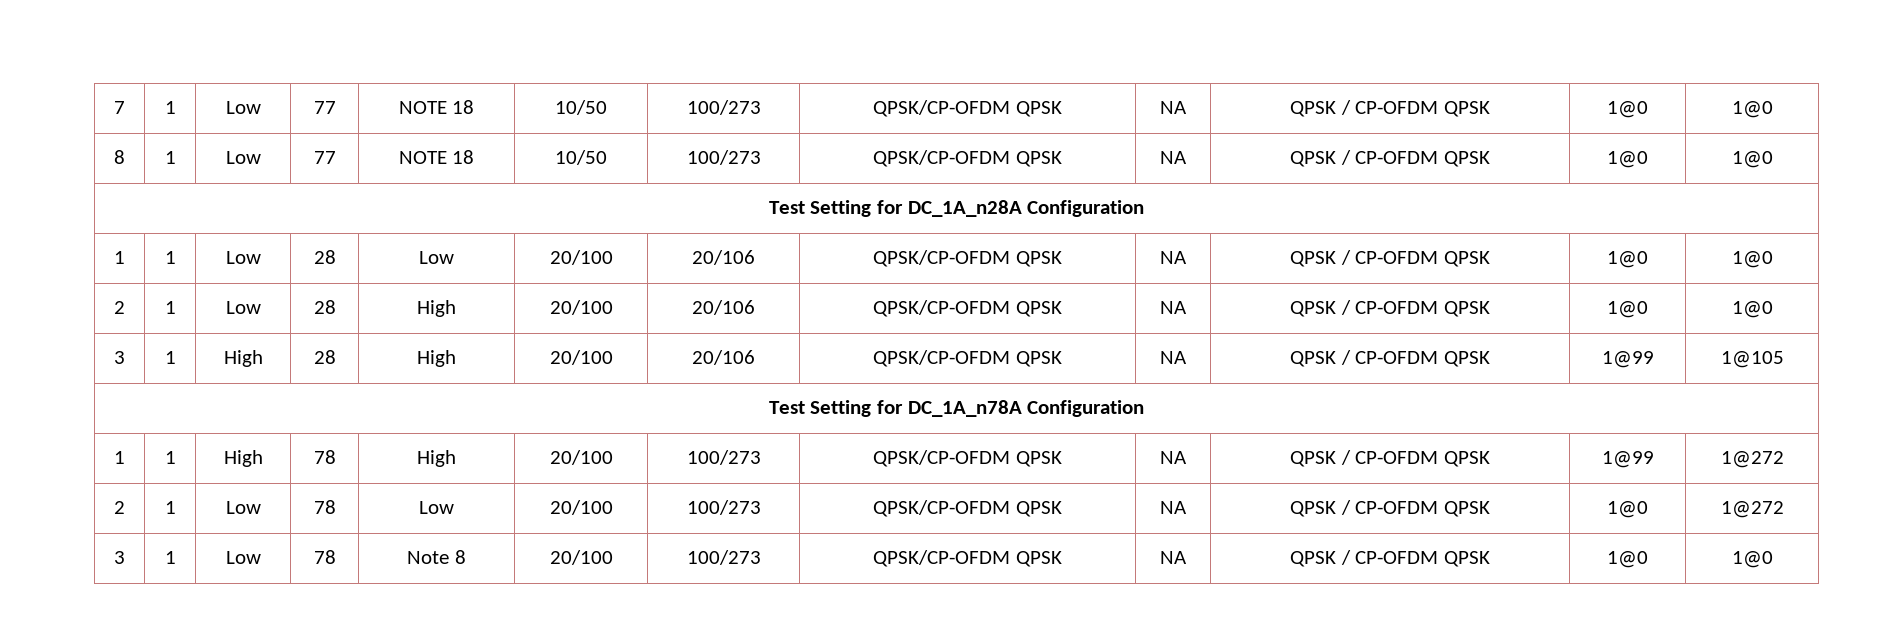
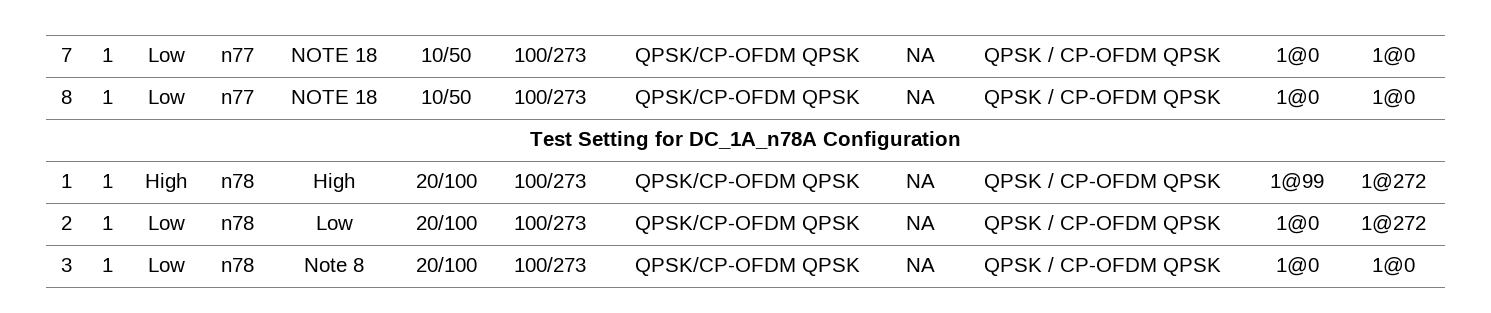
[313,101,336,114] 77 -> [221,48,254,62] n77
[313,151,336,164] 77 -> [221,90,254,104] n77
[768,200,1145,217] [114,251,125,264] [164,251,176,264] [225,251,261,264] [313,250,336,264] [419,251,454,264] [549,250,613,265] [692,250,755,265] [873,250,1062,267] [1160,251,1187,264] [1290,250,1490,267] [1607,251,1648,268] [1731,251,1773,268] [114,301,125,314] [164,301,176,314] [225,301,261,314] [313,300,336,314] [417,300,456,317] [549,300,613,315] [692,300,755,315] [873,300,1062,317] [1160,301,1187,314] [1290,300,1490,317] [1607,301,1648,318] [1731,301,1773,318] [114,351,125,364] [164,351,176,364] [223,350,263,367] [313,350,336,364] [417,350,456,367] [549,350,613,365] [692,350,755,365] [873,350,1062,367] [1160,351,1187,364] [1290,350,1490,367] [1601,351,1654,368] [1720,351,1784,368] // Test Setting for DC_1A_n28A Configuration // 1 | 1 | Low | 28 | Low | 20/100 | 20/106 | QPSK/CP-OFDM QPSK | NA | QPSK / CP-OFDM QPSK | 1@0 | 1@0 // 2 | 1 | Low | 28 | High | 20/100 | 20/106 | QPSK/CP-OFDM QPSK | NA | QPSK / CP-OFDM QPSK | 1@0 | 1@0 // 3 | 1 | High | 28 | High | 20/100 | 20/106 | QPSK/CP-OFDM QPSK | NA | QPSK / CP-OFDM QPSK | 1@99 | 1@105 -> (1415, 98) none
[313,450,336,464] 78 -> [221,174,254,188] n78
[313,500,336,514] 78 -> [221,216,254,230] n78
[313,550,336,564] 78 -> [221,258,254,272] n78

